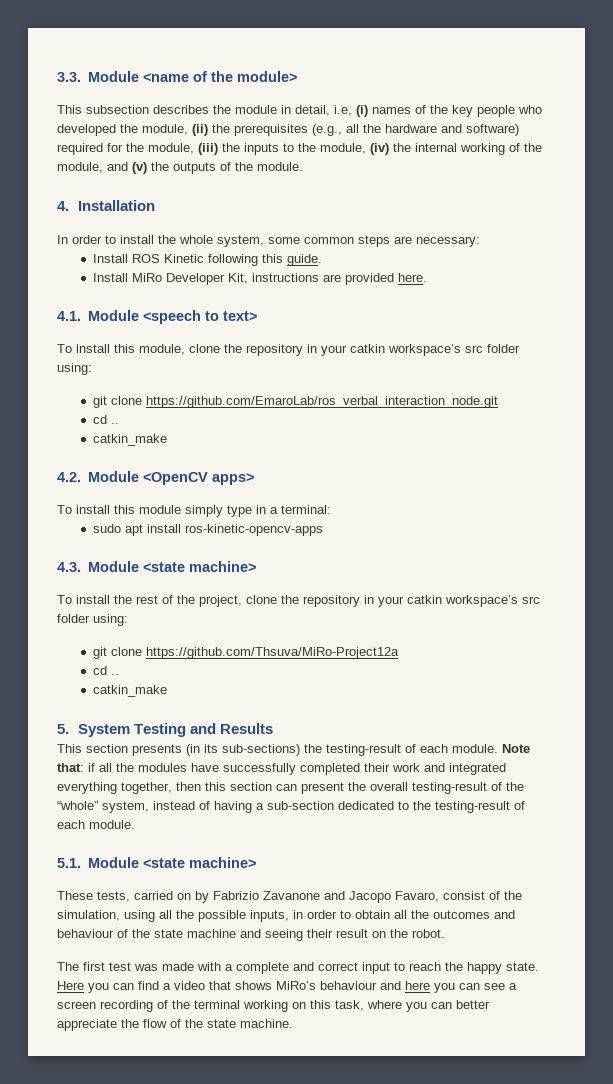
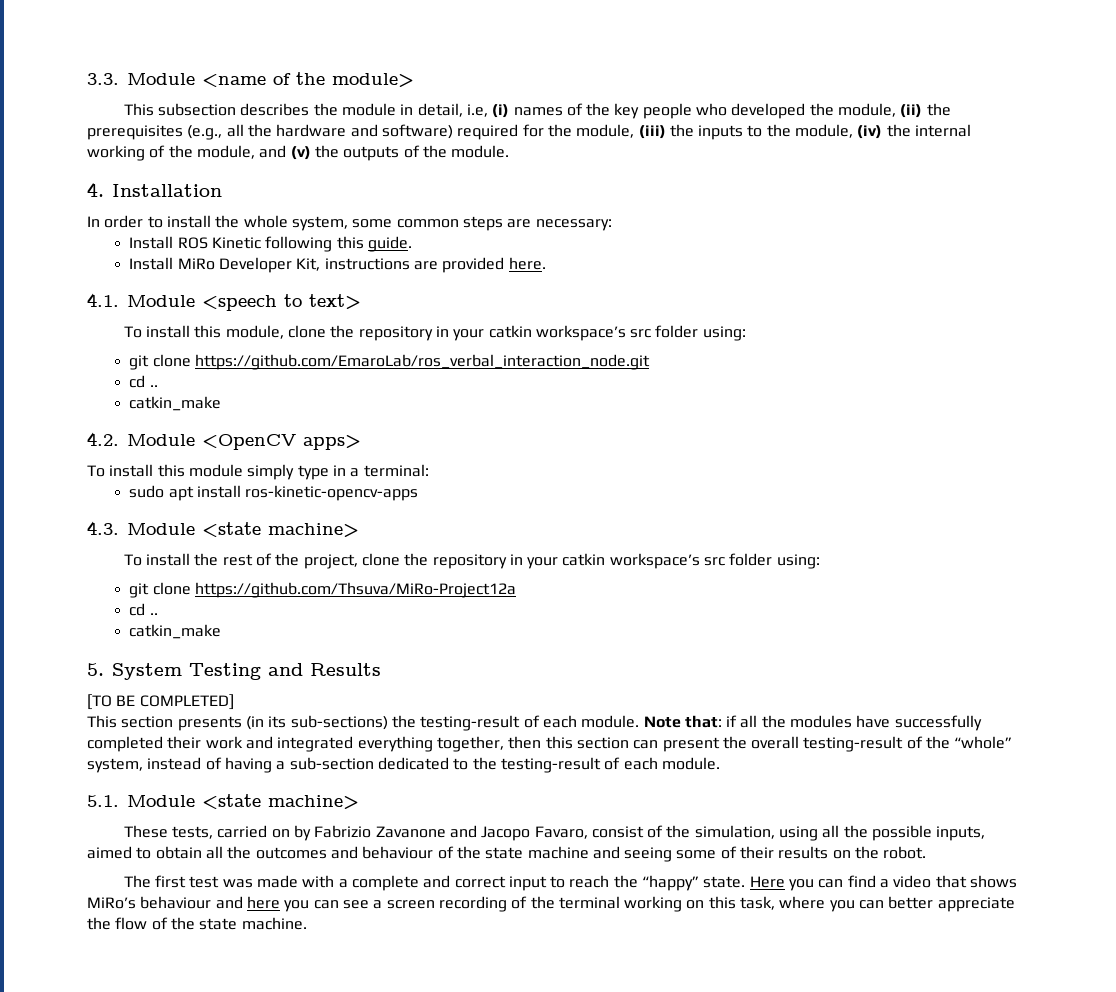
(274, 728) none -> [87,694,234,710] // [TO BE COMPLETED]
[293,910,337,919] in order -> [87,846,132,859] aimed
[307,929,368,938] their result -> [676,846,829,859] some of their results
[467,962,502,974] happy -> [642,875,700,891] “happy”

